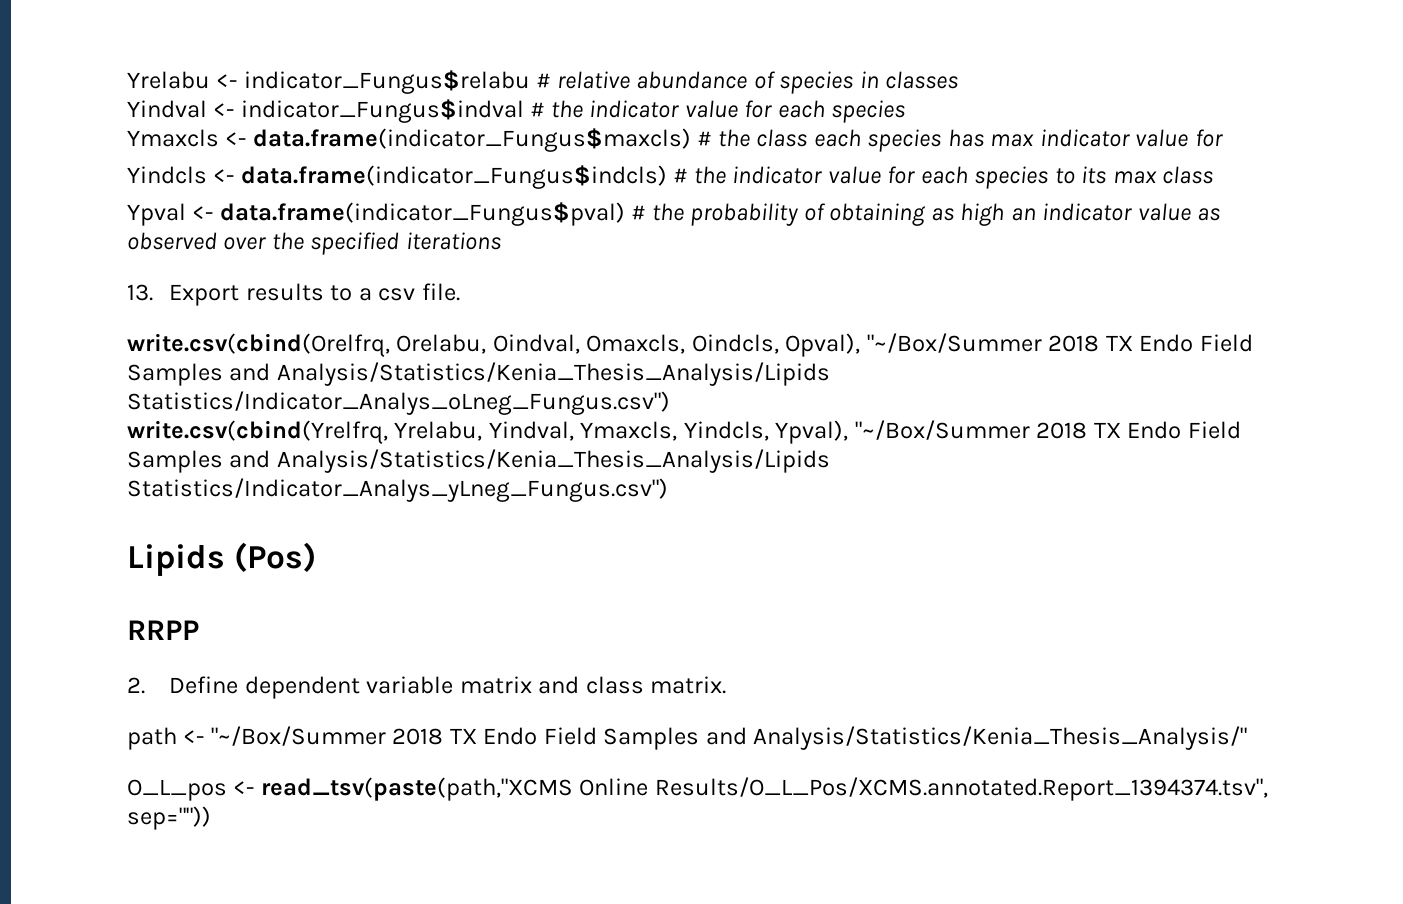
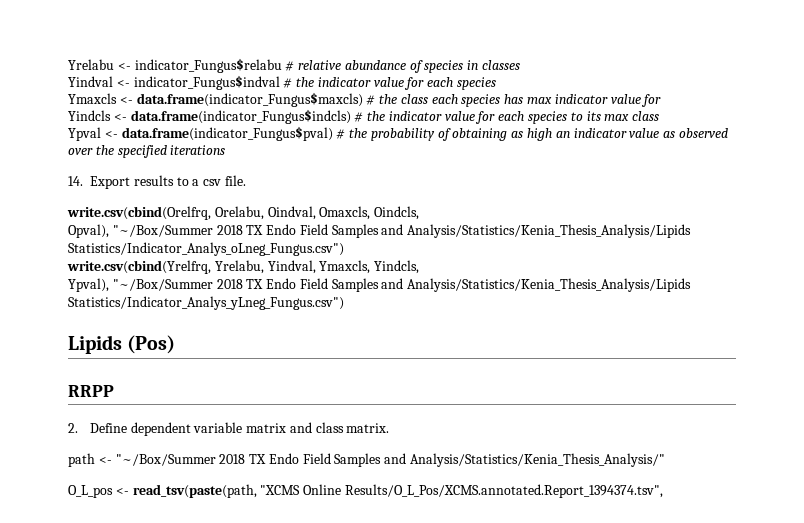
[127,284,153,301] 13. -> [68,176,83,186] 14.
(779, 344) none -> (420, 213) //
(769, 431) none -> (420, 267) //
[260,777,573,801] read_tsv(paste(path,"XCMS -> [132,484,301,498] read_tsv(paste(path, "XCMS
[127,806,211,830] sep="")) -> (663, 491) none

